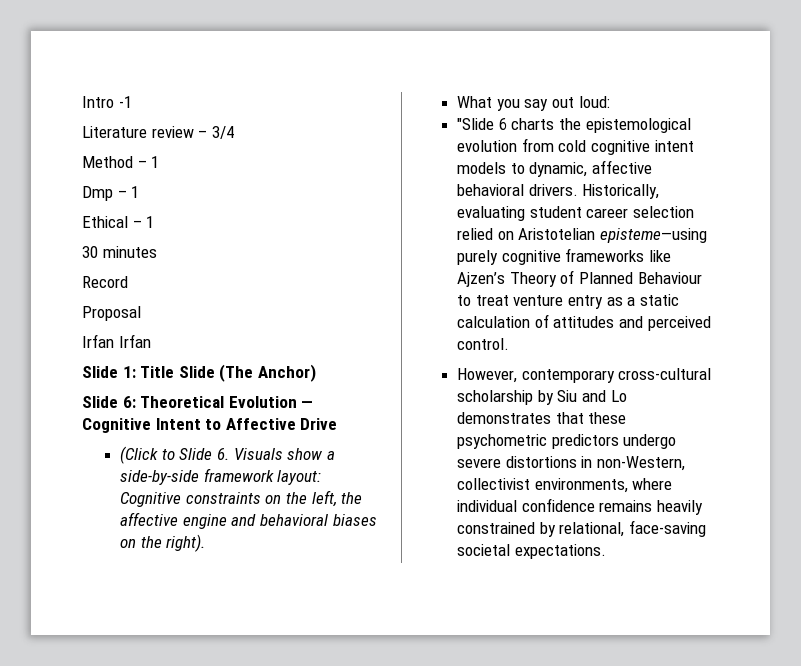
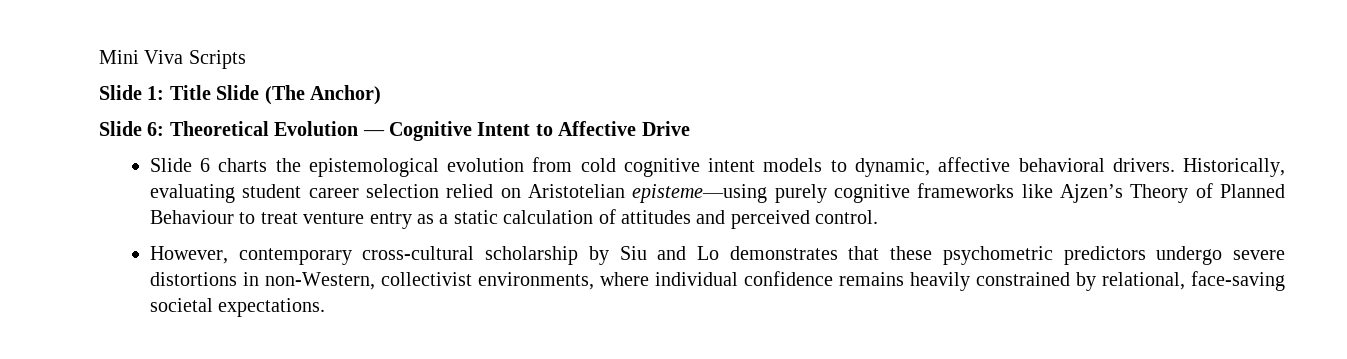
[82,96,132,108] [82,126,234,139] [82,156,160,168] [82,186,140,201] [82,216,155,228] [82,246,157,258] [82,276,128,288] [82,306,141,321] [82,334,151,348] Intro -1 // Literature review – 3/4 // Method – 1 // Dmp – 1 // Ethical – 1 // 30 minutes // Record // Proposal // Irfan Irfan -> [99,50,246,69] Mini Viva Scripts
[120,446,335,464] [120,468,322,485] [120,490,363,507] [120,512,377,529] [120,534,206,552] [457,96,610,111] [457,118,495,130] (Click to Slide 6. Visuals show a side-by-side framework layout: Cognitive constraints on the left, the affective engine and behavioral biases on the right). // What you say out loud: // "Slide -> [149,158,192,172] Slide

